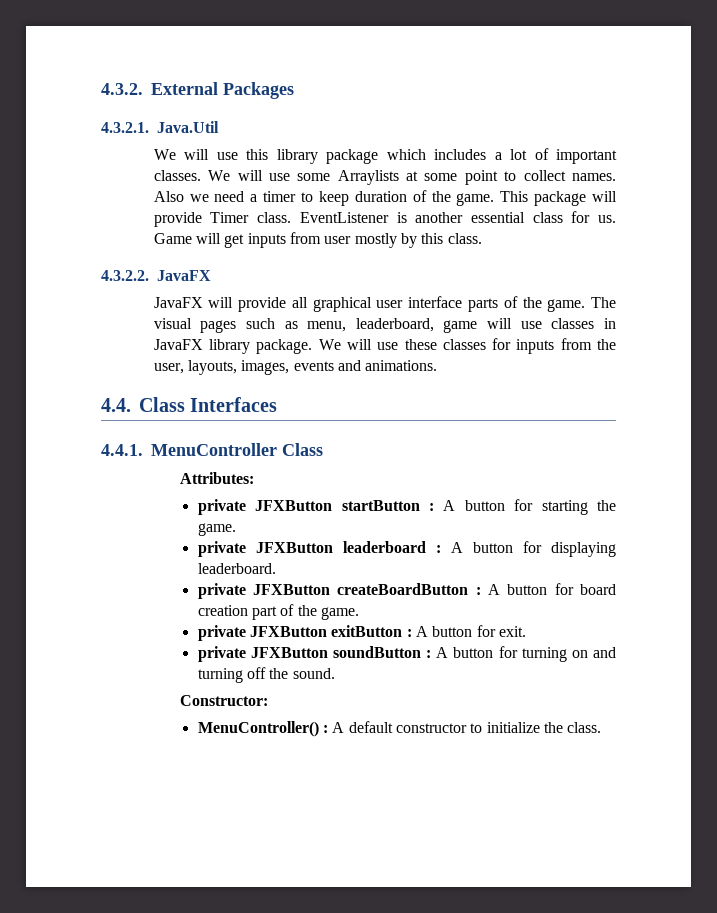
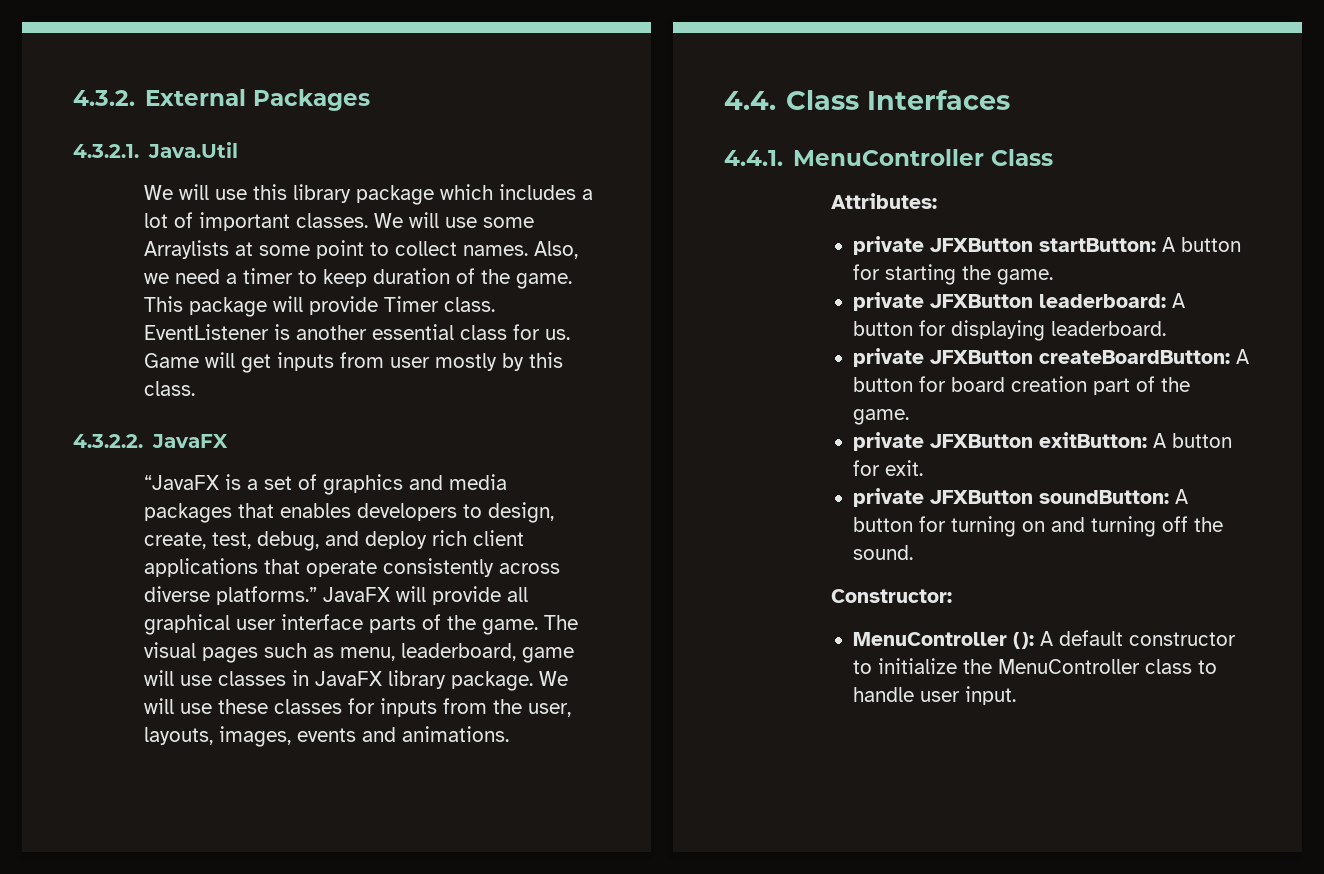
[153,191,184,202] Also -> [534,241,579,259] Also,
(211, 275) none -> [144,474,508,495] [144,502,555,523] [144,530,525,551] [144,558,561,577] [144,586,318,605] “JavaFX is a set of graphics and media packages that enables developers to design, create, test, debug, and deploy rich client applications that operate consistently across diverse platforms.”
[341,500,434,511] startButton : -> [1039,238,1157,252] startButton:
[342,541,441,553] leaderboard : -> [1039,294,1167,308] leaderboard:
[337,583,481,595] createBoardButton : -> [1039,350,1231,364] createBoardButton:
[331,625,412,637] exitButton : -> [1039,432,1148,448] exitButton:
[332,646,432,658] soundButton : -> [1039,490,1170,504] soundButton:
[197,721,329,737] MenuController() : -> [853,632,1035,649] MenuController ():
[567,722,602,733] class. -> [998,659,1218,674] [853,686,1017,705] MenuController class to handle user input.

